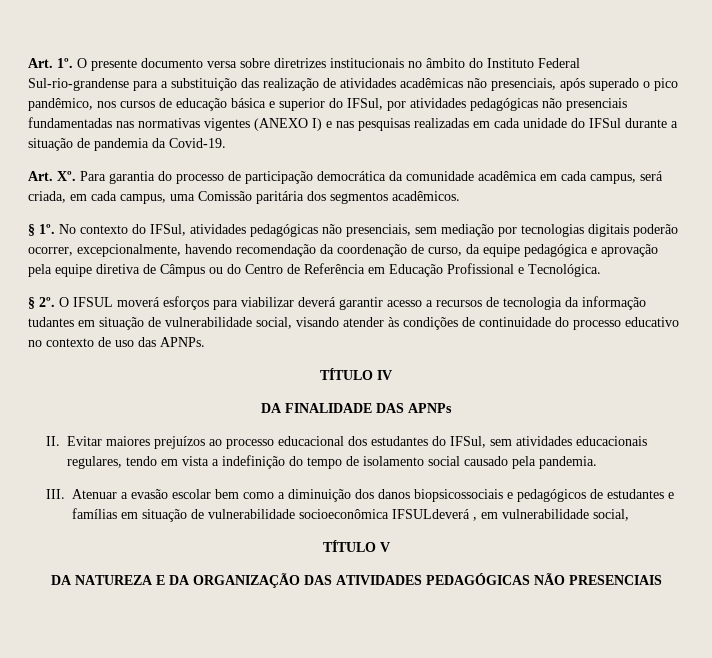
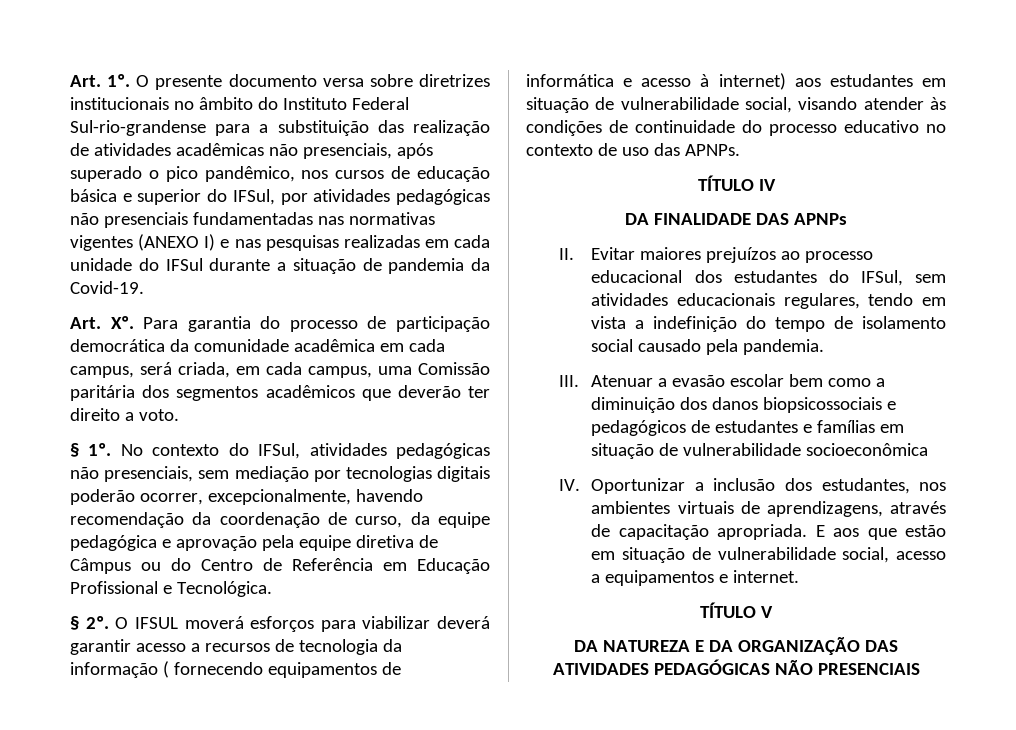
[392,191,460,201] acadêmicos. -> [265,385,491,401] [70,408,179,421] acadêmicos que deverão ter direito a voto.
[28,317,74,327] tudantes -> [162,661,401,678] [526,73,913,90] ( fornecendo equipamentos de informática e acesso à internet) aos estudantes
[391,509,629,521] IFSULdeverá , em vulnerabilidade social, -> [558,478,946,494] [591,501,946,517] [591,524,946,540] [591,547,946,563] [591,570,800,586] // IV. Oportunizar a inclusão dos estudantes, nos ambientes virtuais de aprendizagens, através de capacitação apropriada. E aos que estão em situação de vulnerabilidade social, acesso a equipamentos e internet.

